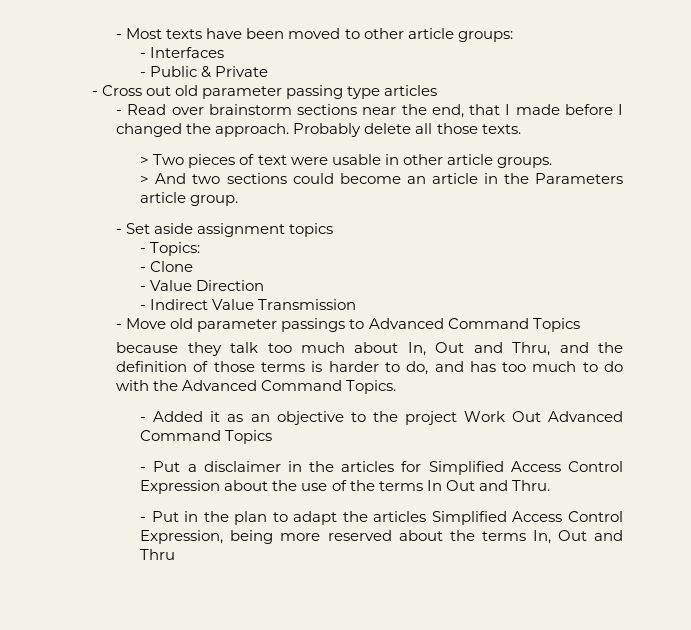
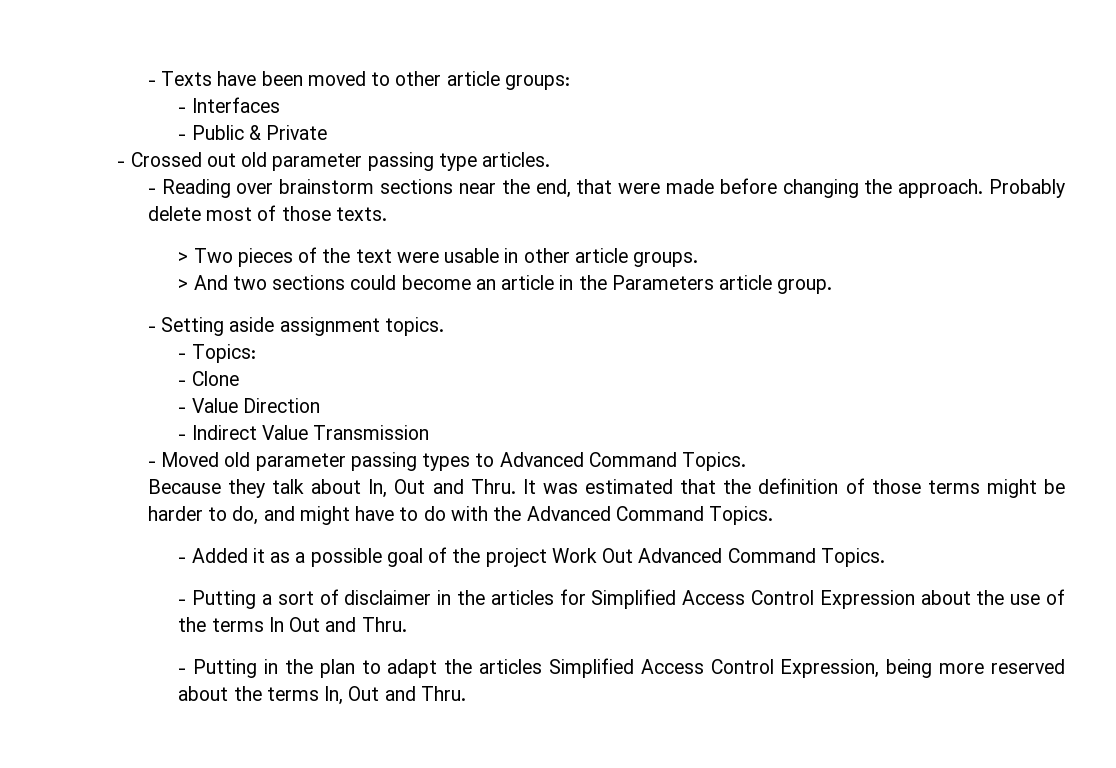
[116,28,203,39] - Most texts -> [147,71,213,86] - Texts
[102,85,143,96] Cross -> [130,152,202,167] Crossed
[384,85,438,96] [116,104,167,115] articles // - Read -> [482,152,551,167] [147,179,231,198] articles. // - Reading
[505,104,511,115] I -> [618,183,661,194] were
[618,104,624,115] [116,123,183,137] I changed -> [782,179,859,198] changing
[415,123,433,134] all -> [206,205,277,221] most of
(255, 159) none -> [322,248,351,263] the
[126,223,151,234] Set -> [161,317,225,336] Setting
[289,223,334,237] topics -> [384,317,444,336] topics.
[126,318,346,332] Move old parameter passings -> [161,452,471,471] Moved old parameter passing types
[532,318,580,332] [116,342,589,356] Topics // because they talk too much about In, Out and Thru, and -> [682,452,747,471] [147,479,717,498] Topics. // Because they talk about In, Out and Thru. It was estimated that
[311,361,323,372] is -> [986,479,1065,498] might be
[469,361,577,372] has too much -> [299,506,395,525] might have
[250,411,366,425] an objective to -> [295,547,448,567] a possible goal of
[225,430,273,444] [140,461,197,472] Topics // - Put a -> [820,548,885,567] [178,589,339,609] Topics. // - Putting a sort of
[151,511,179,522] Put -> [193,659,258,678] Putting
[140,549,176,560] Thru -> [420,686,466,701] Thru.

